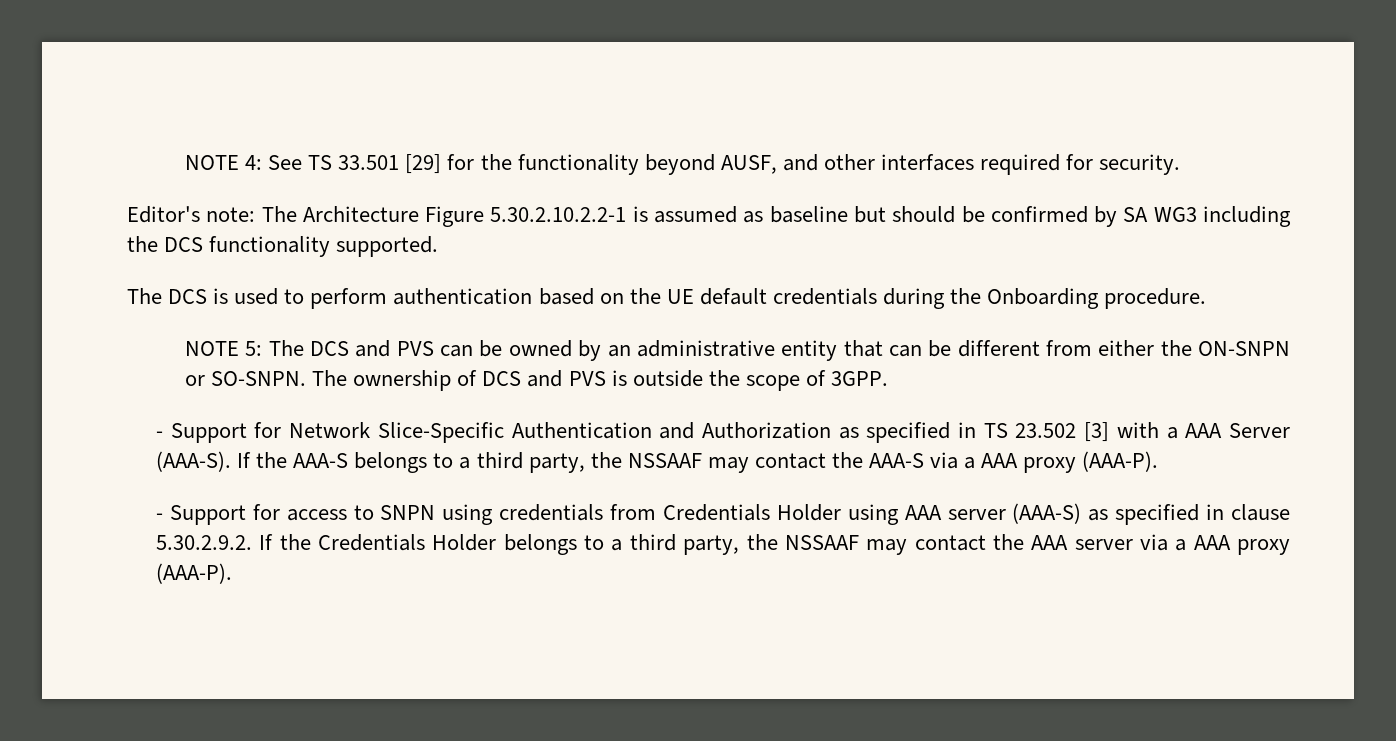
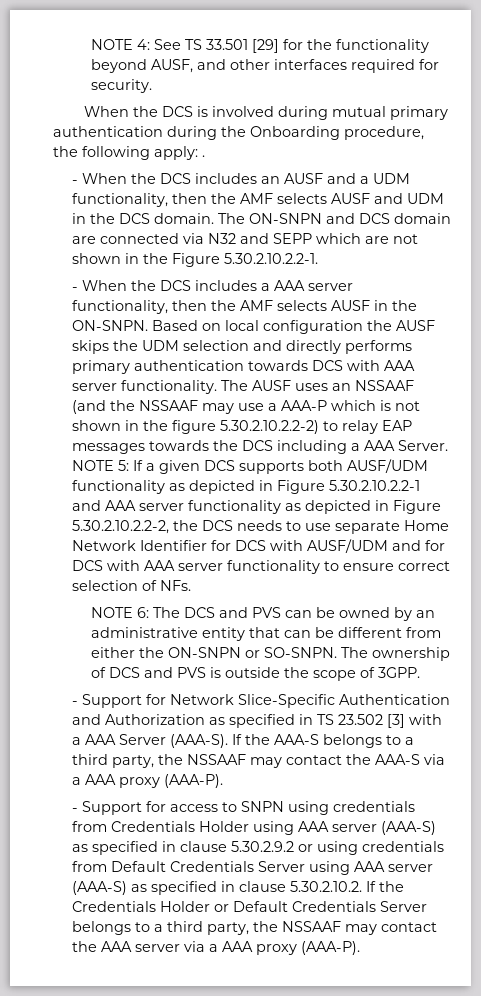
[127,206,1291,227] [127,236,439,257] [127,288,1207,309] [185,341,263,356] Editor's note: The Architecture Figure 5.30.2.10.2.2-1 is assumed as baseline but should be confirmed by SA WG3 including the DCS functionality supported. // The DCS is used to perform authentication based on the UE default credentials during the Onboarding procedure. // NOTE 5: -> [83,106,448,120] [53,126,424,140] [53,146,205,160] [71,173,410,184] [71,193,444,207] [71,213,451,224] [71,233,418,244] [71,253,318,267] [71,280,353,291] [71,300,417,314] [71,320,435,334] [71,340,412,354] [71,360,415,374] [71,380,414,394] [71,400,420,414] [71,420,412,434] [71,440,448,454] [71,459,428,474] [71,480,420,494] [71,500,441,514] [71,520,449,534] [71,539,445,553] [71,560,450,574] [71,580,191,591] [90,607,149,618] When the DCS is involved during mutual primary authentication during the Onboarding procedure, the following apply: . // - When the DCS includes an AUSF and a UDM functionality, then the AMF selects AUSF and UDM in the DCS domain. The ON-SNPN and DCS domain are connected via N32 and SEPP which are not shown in the Figure 5.30.2.10.2.2-1. // - When the DCS includes a AAA server functionality, then the AMF selects AUSF in the ON-SNPN. Based on local configuration the AUSF skips the UDM selection and directly performs primary authentication towards DCS with AAA server functionality. The AUSF uses an NSSAAF (and the NSSAAF may use a AAA-P which is not shown in the figure 5.30.2.10.2.2-2) to relay EAP messages towards the DCS including a AAA Server. NOTE 5: If a given DCS supports both AUSF/UDM functionality as depicted in Figure 5.30.2.10.2.2-1 and AAA server functionality as depicted in Figure 5.30.2.10.2.2-2, the DCS needs to use separate Home Network Identifier for DCS with AUSF/UDM and for DCS with AAA server functionality to ensure correct selection of NFs. // NOTE 6:
[156,534,497,551] 5.30.2.9.2. If the Credentials Holder -> [230,841,444,855] [71,861,433,875] [71,881,404,895] [71,901,427,912] 5.30.2.9.2 or using credentials from Default Credentials Server using AAA server (AAA-S) as specified in clause 5.30.2.10.2. If the Credentials Holder or Default Credentials Server

